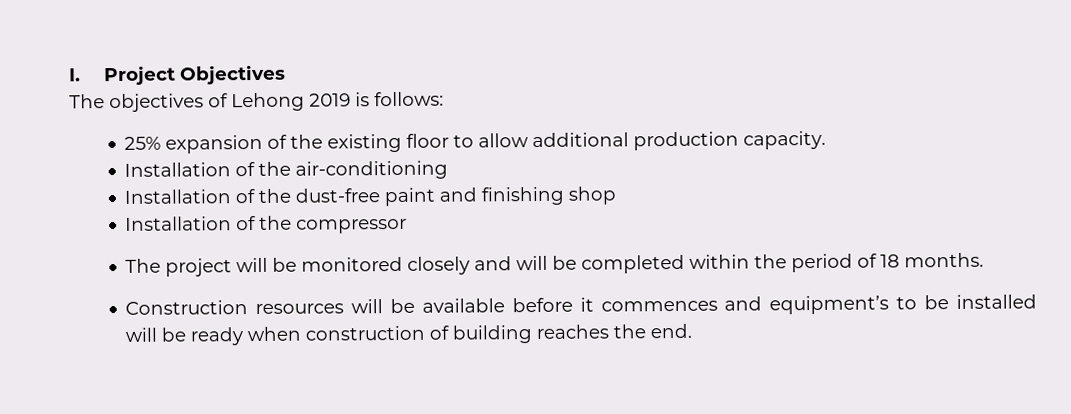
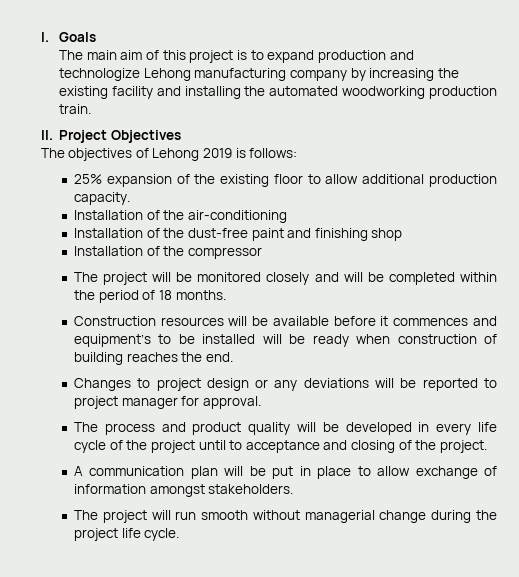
(82, 75) none -> [59,32,97,42] [59,50,414,63] [59,68,459,81] [59,86,497,99] [59,104,92,114] [40,130,53,140] Goals // The main aim of this project is to expand production and technologize Lehong manufacturing company by increasing the existing facility and installing the automated woodworking production train. // II.
(693, 331) none -> [73,378,497,391] [73,396,261,409] [73,422,497,435] [73,440,488,453] [73,466,497,479] [73,484,294,497] [73,510,498,523] [73,528,180,541] // Changes to project design or any deviations will be reported to project manager for approval. // The process and product quality will be developed in every life cycle of the project until to acceptance and closing of the project. // A communication plan will be put in place to allow exchange of information amongst stakeholders. // The project will run smooth without managerial change during the project life cycle.

